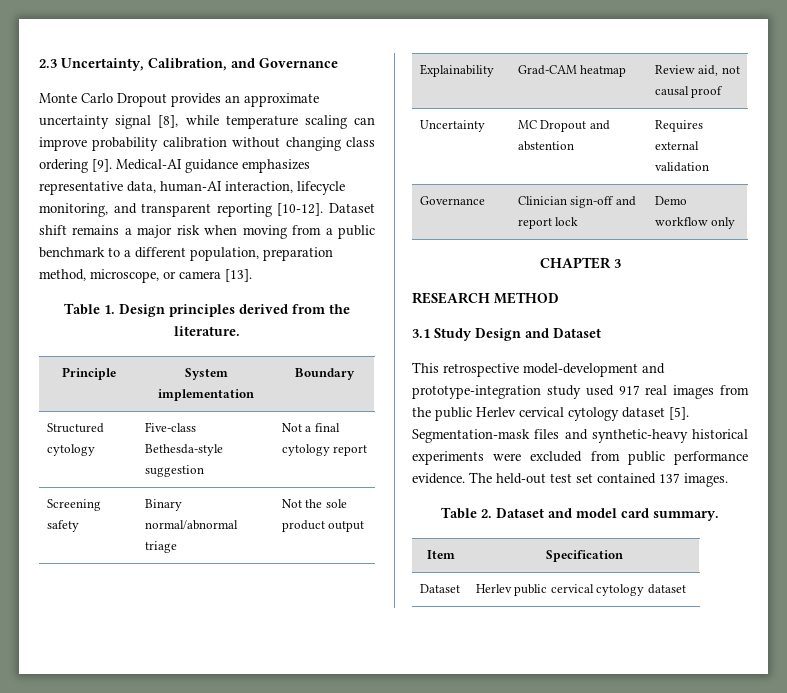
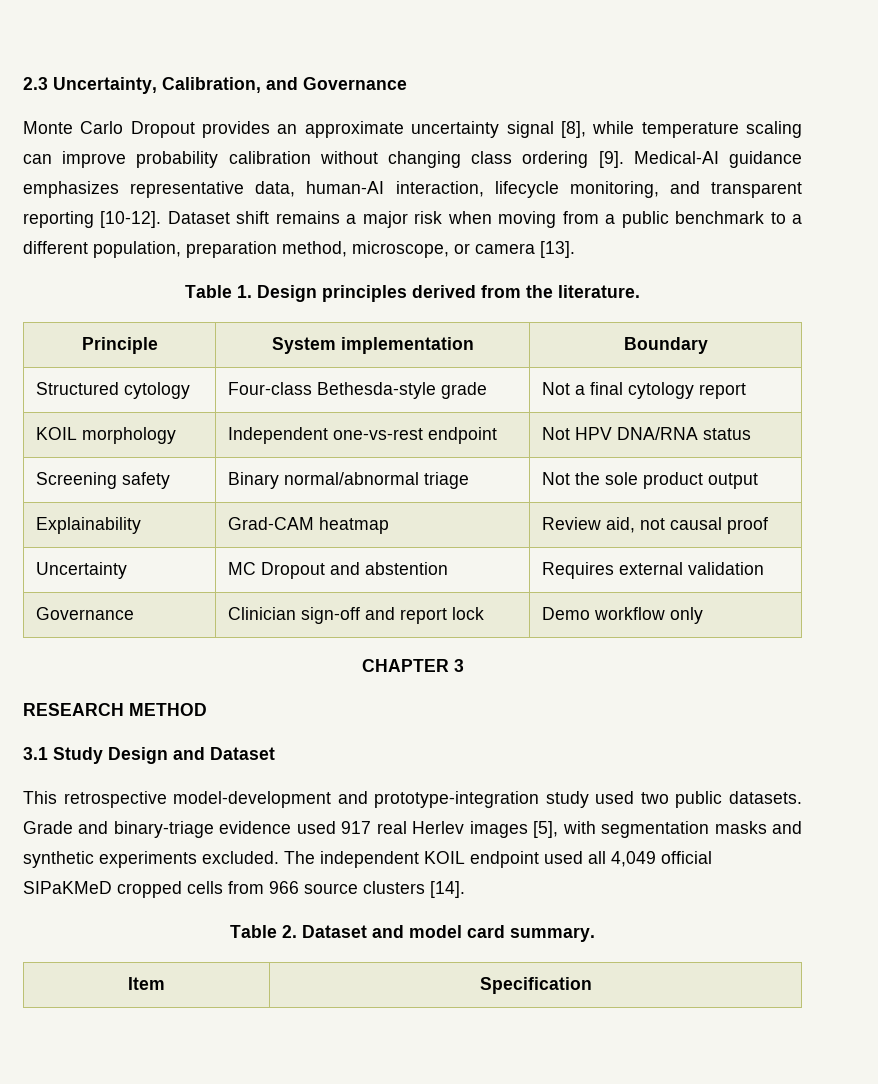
[144,422,196,432] [144,444,223,456] [144,465,204,477] Five-class Bethesda-style suggestion -> [228,382,488,399] Four-class Bethesda-style grade
(368, 450) none -> [36,427,177,444] [228,427,498,444] [542,427,752,440] // KOIL morphology | Independent one-vs-rest endpoint | Not HPV DNA/RNA status
[618,385,749,399] [412,407,689,421] [412,429,748,443] [412,451,748,465] [412,472,728,487] 917 real images from the public Herlev cervical cytology dataset [5]. Segmentation-mask files and synthetic-heavy historical experiments were excluded from public performance evidence. The held-out test set contained 137 images. -> [640,791,802,808] [23,821,802,838] [23,851,712,868] [23,881,465,898] two public datasets. Grade and binary-triage evidence used 917 real Herlev images [5], with segmentation masks and synthetic experiments excluded. The independent KOIL endpoint used all 4,049 official SIPaKMeD cropped cells from 966 source clusters [14].
[419,584,460,593] [475,584,686,596] // Dataset | Herlev public cervical cytology dataset -> (592, 985) none

